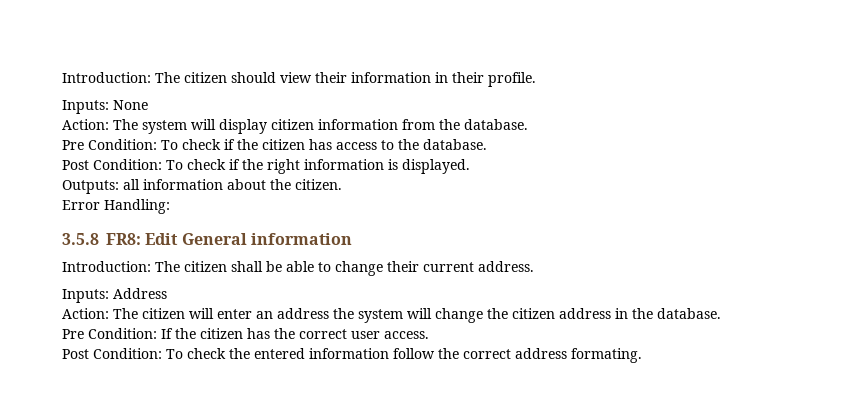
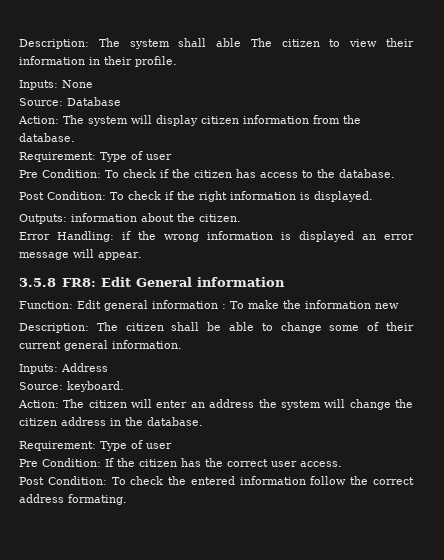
[62,72,276,83] Introduction: The citizen should -> [19,38,341,49] Description: The system shall able The citizen to
(148, 105) none -> [19,97,121,106] // Source: Database
(528, 124) none -> [19,151,172,162] // Requirement: Type of user
[123,179,140,190] all -> (67, 219) none
(170, 206) none -> [122,231,414,242] [19,249,142,260] if the wrong information is displayed an error message will appear.
[62,261,151,272] Introduction: -> [19,300,399,311] [19,323,89,333] Function: Edit general information : To make the information new // Description:
[387,261,534,272] their current address. -> [329,322,415,331] [19,340,182,351] some of their current general information.
(167, 293) none -> [19,381,124,392] // Source: keyboard.
(721, 313) none -> [19,440,172,451] // Requirement: Type of user

